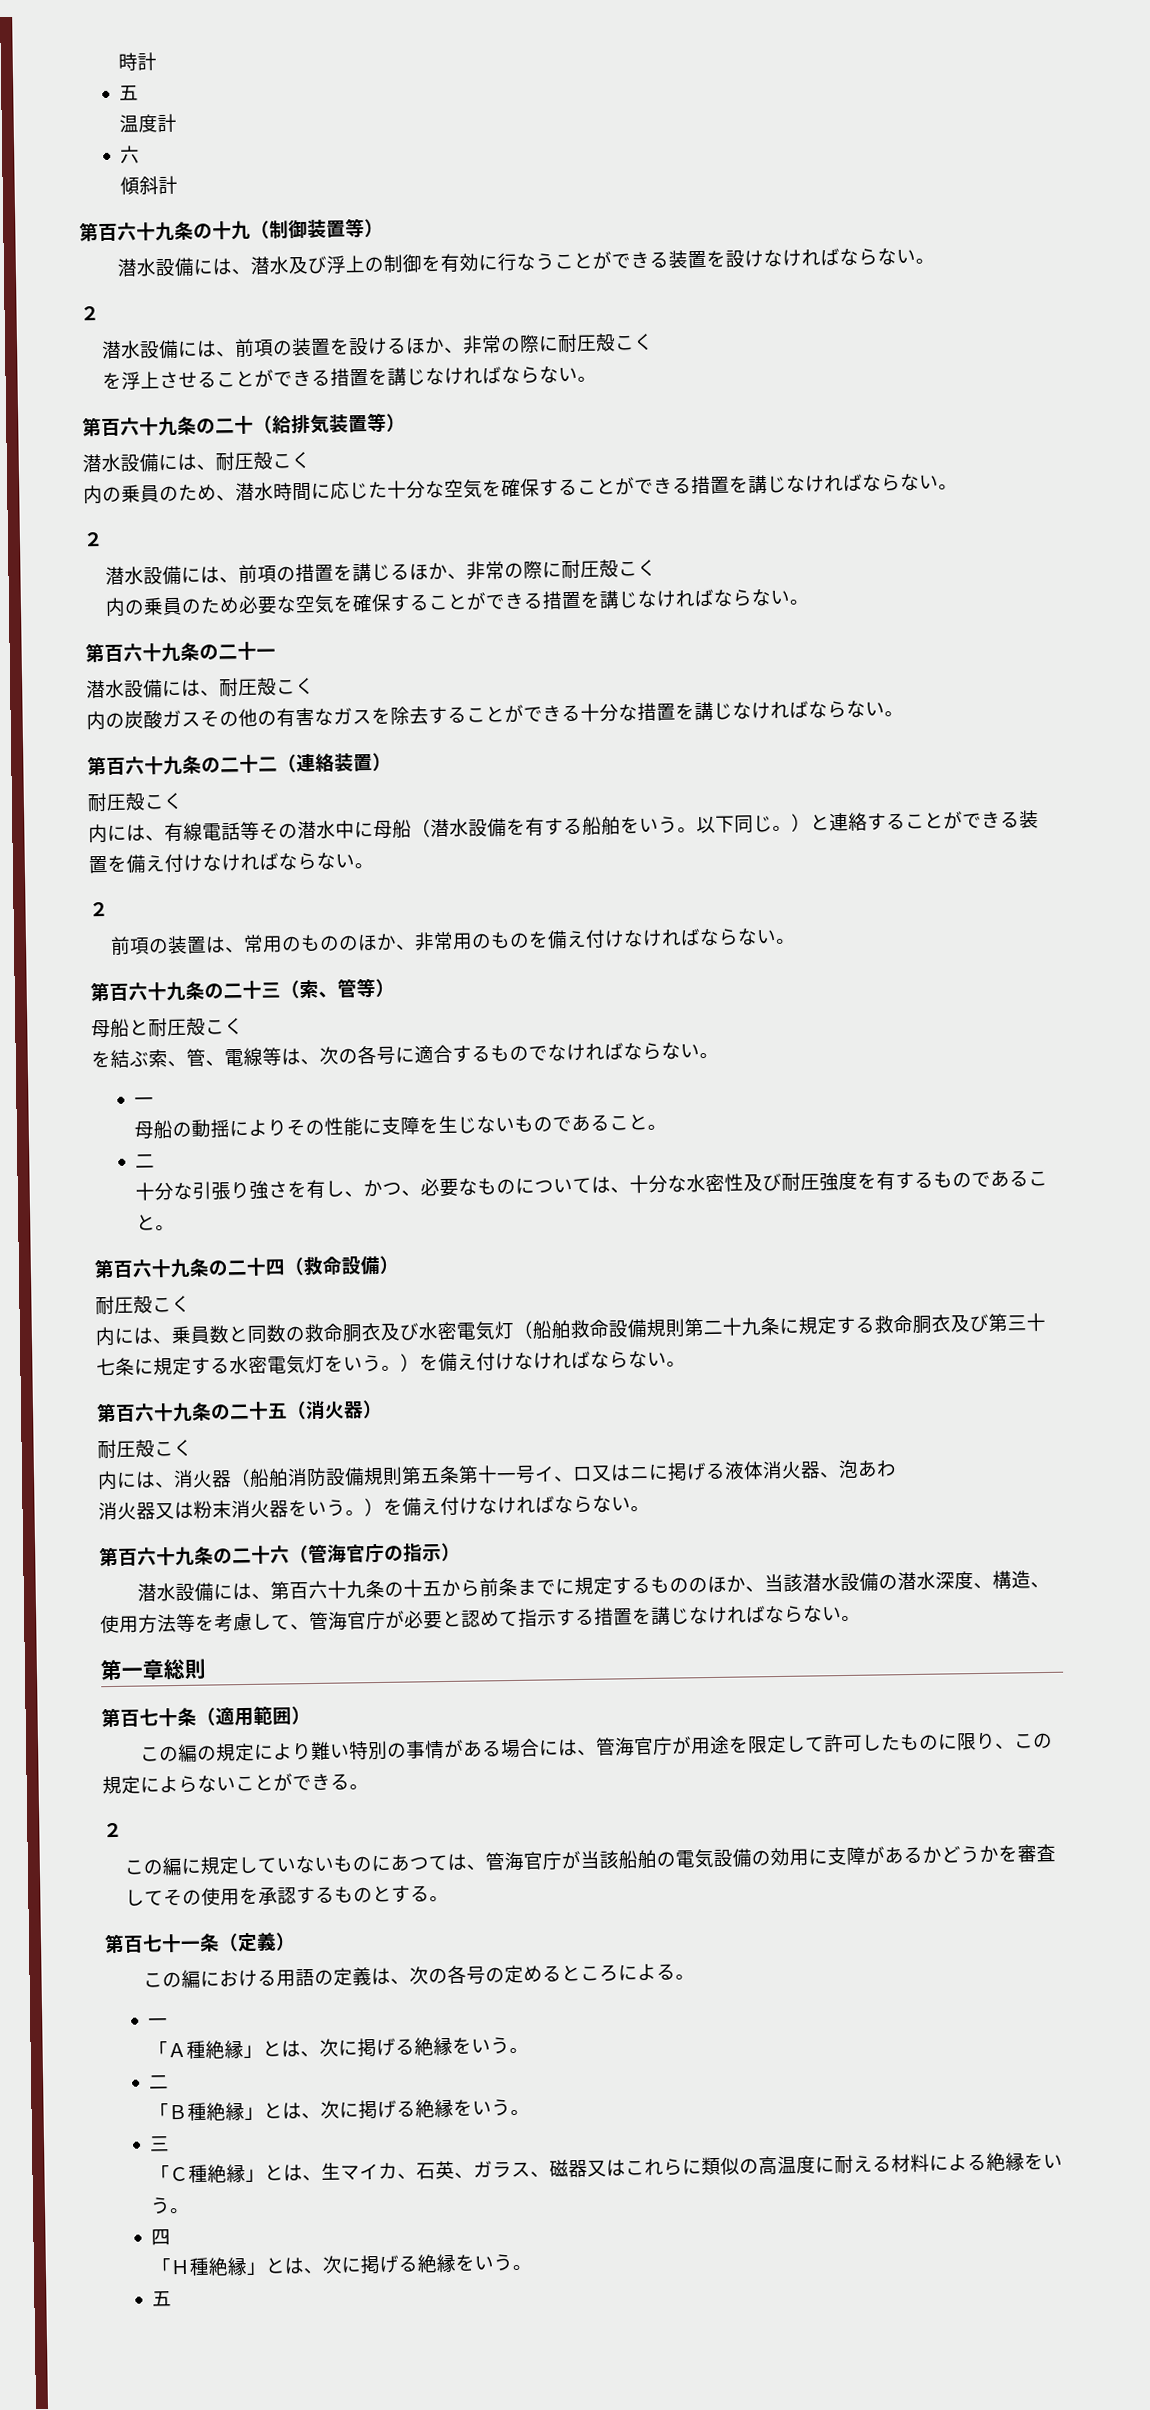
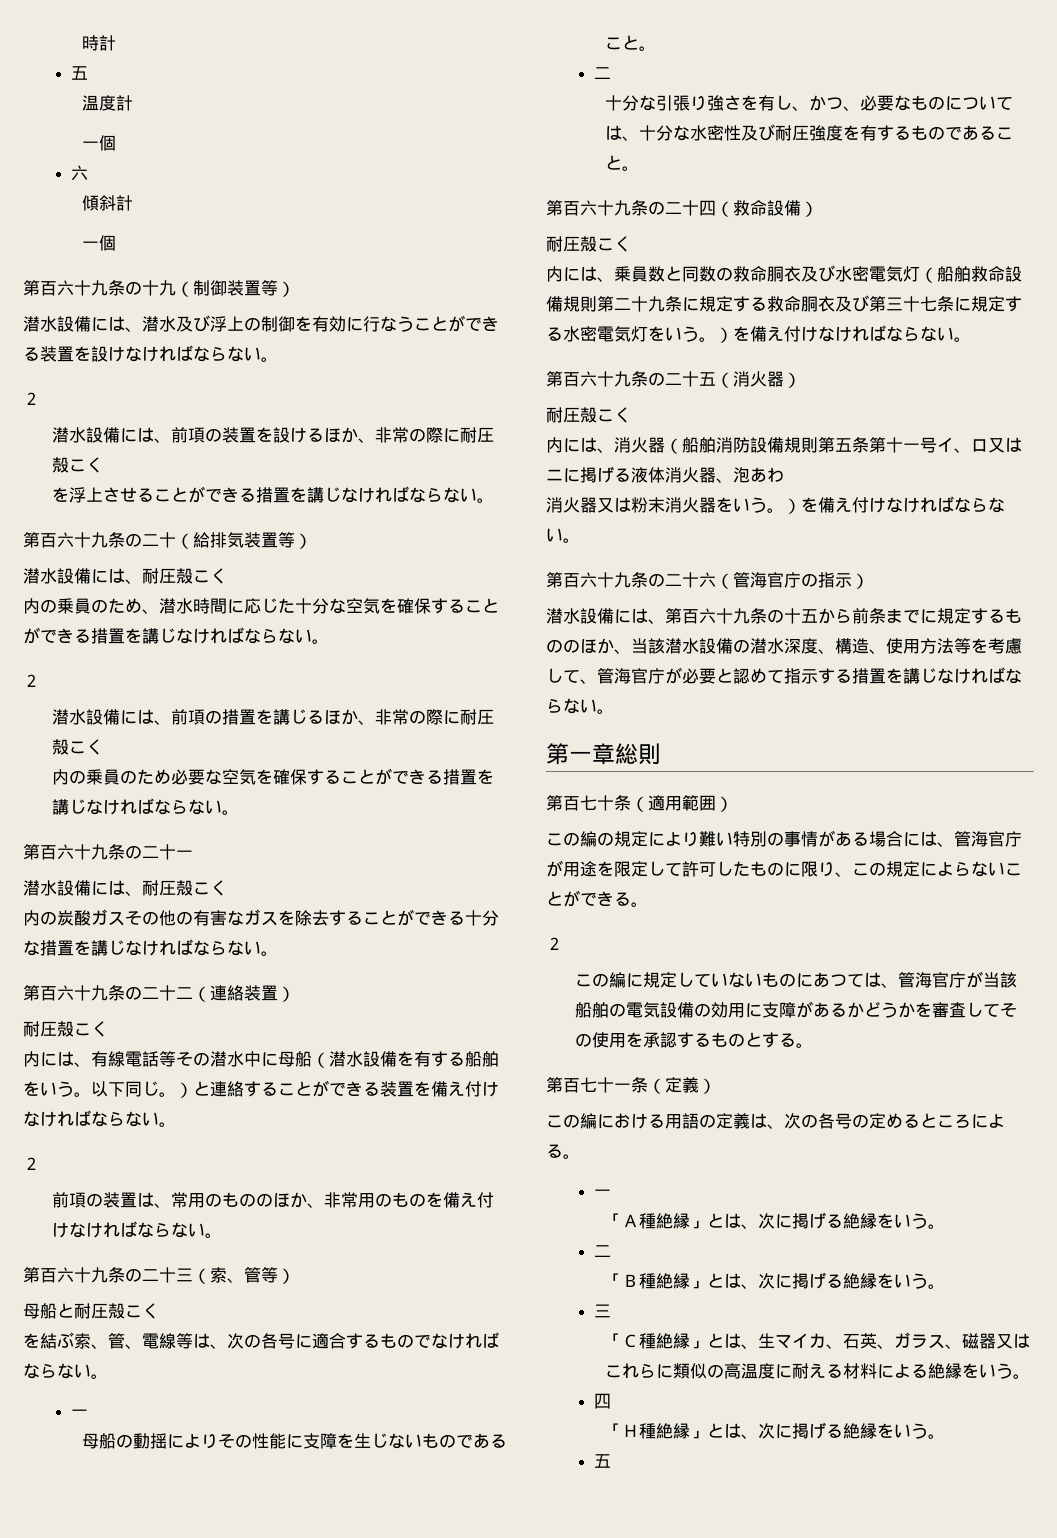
(178, 123) none -> [81,135,116,151] // 一個
(179, 185) none -> [81,235,116,251] // 一個

